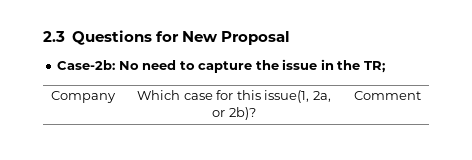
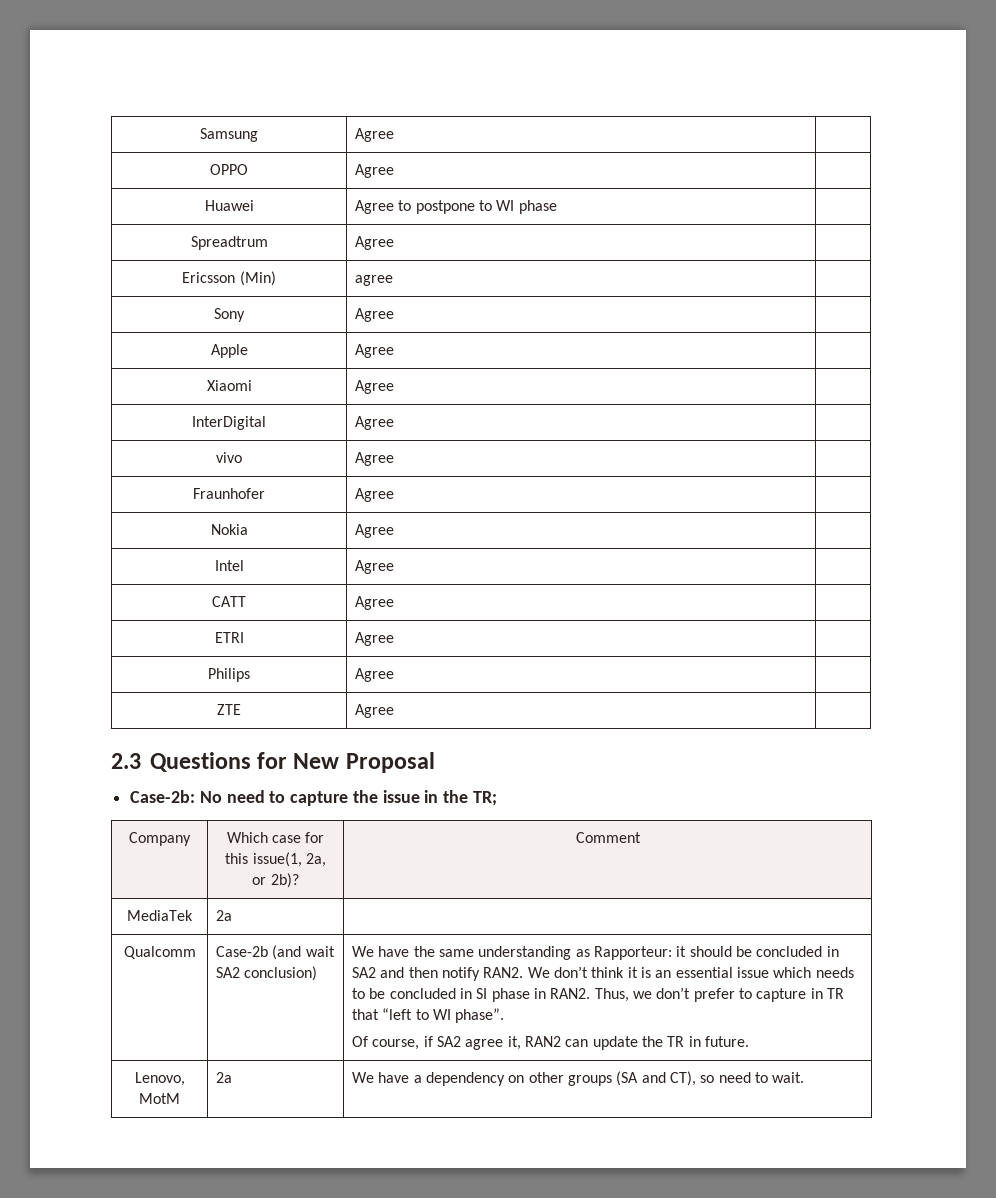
(43, 36) none -> [200,128,258,142] [355,128,395,142] [210,164,248,175] [355,164,395,178] [204,200,254,211] [355,200,557,214] [190,236,268,250] [355,236,395,250] [182,271,276,286] [355,275,394,286] [214,308,245,322] [355,308,395,322] [210,344,248,358] [355,344,395,358] [206,380,252,391] [355,380,395,394] [192,416,266,430] [355,416,395,430] [216,452,242,463] [355,452,395,466] [193,488,265,499] [355,488,395,502] [210,524,248,535] [355,524,395,538] [214,560,244,571] [355,560,395,574] [212,596,246,607] [355,596,395,610] [214,632,244,643] [355,632,395,646] [208,668,250,682] [355,668,395,682] [217,704,241,715] [355,704,395,718] Samsung | Agree | // OPPO | Agree | // Huawei | Agree to postpone to WI phase | // Spreadtrum | Agree | // Ericsson (Min) | agree | // Sony | Agree | // Apple | Agree | // Xiaomi | Agree | // InterDigital | Agree | // vivo | Agree | // Fraunhofer | Agree | // Nokia | Agree | // Intel | Agree | // CATT | Agree | // ETRI | Agree | // Philips | Agree | // ZTE | Agree | //
(421, 95) none -> [127,910,193,921] [216,910,233,921] [123,946,196,959] [216,945,335,960] [216,966,318,981] [352,946,839,960] [352,966,854,981] [352,987,844,1002] [352,1008,505,1023] [352,1036,749,1050] [134,1072,185,1086] [139,1093,180,1104] [216,1072,233,1083] [352,1071,805,1086] // MediaTek | 2a | // Qualcomm | Case-2b (and wait SA2 conclusion) | We have the same understanding as Rapporteur: it should be concluded in SA2 and then notify RAN2. We don’t think it is an essential issue which needs to be concluded in SI phase in RAN2. Thus, we don’t prefer to capture in TR that “left to WI phase”. // Of course, if SA2 agree it, RAN2 can update the TR in future. // Lenovo, MotM | 2a | We have a dependency on other groups (SA and CT), so need to wait.

